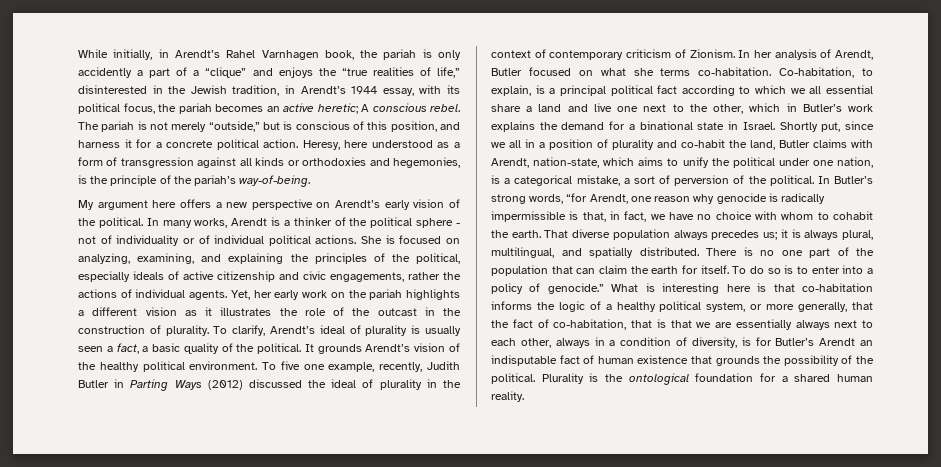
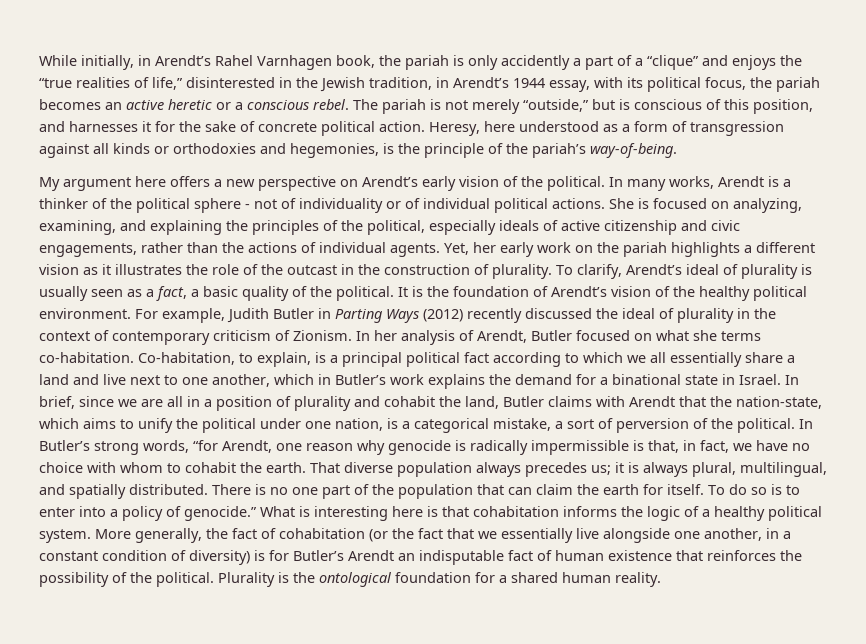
[317,103,369,114] heretic; A -> [168,99,243,110] heretic or a
[78,140,120,148] harness -> [69,121,138,132] harnesses
[155,142,162,148] a -> [179,121,255,132] the sake of
(440, 276) none -> [187,242,218,253] than
(103, 349) none -> [127,289,142,297] as
[317,344,362,354] grounds -> [412,286,548,297] is the foundation of
[262,361,423,372] To five one example, recently, -> [135,308,225,323] For example,
(243, 385) none -> [467,308,522,323] recently
[826,85,873,94] essential -> [670,352,742,367] essentially
[617,104,744,114] one next to the other, -> [130,374,270,387] next to one another,
[779,122,841,132] Shortly put, -> [785,375,799,385] [39,396,75,409] In brief,
(506, 145) none -> [141,399,163,407] are
[681,139,725,148] co-habit -> [384,396,435,407] cohabit
[491,158,529,168] Arendt, -> [629,396,732,407] Arendt that the
[802,283,873,292] co-habitation -> [473,506,559,517] cohabitation
[706,302,873,312] [491,319,873,330] [491,337,616,348] system, or more generally, that the fact of co-habitation, that is that we are essentially always next to each other, always in a -> [39,528,791,543] [39,551,98,561] system. More generally, the fact of cohabitation (or the fact that we essentially live alongside one another, in a constant
[691,337,737,348] diversity, -> [189,550,250,565] diversity)
[715,356,760,366] grounds -> [707,550,776,561] reinforces

